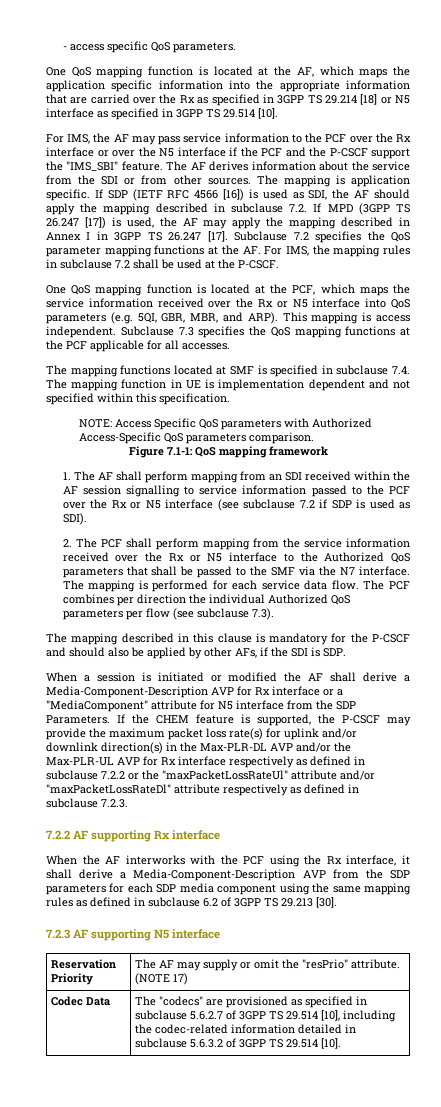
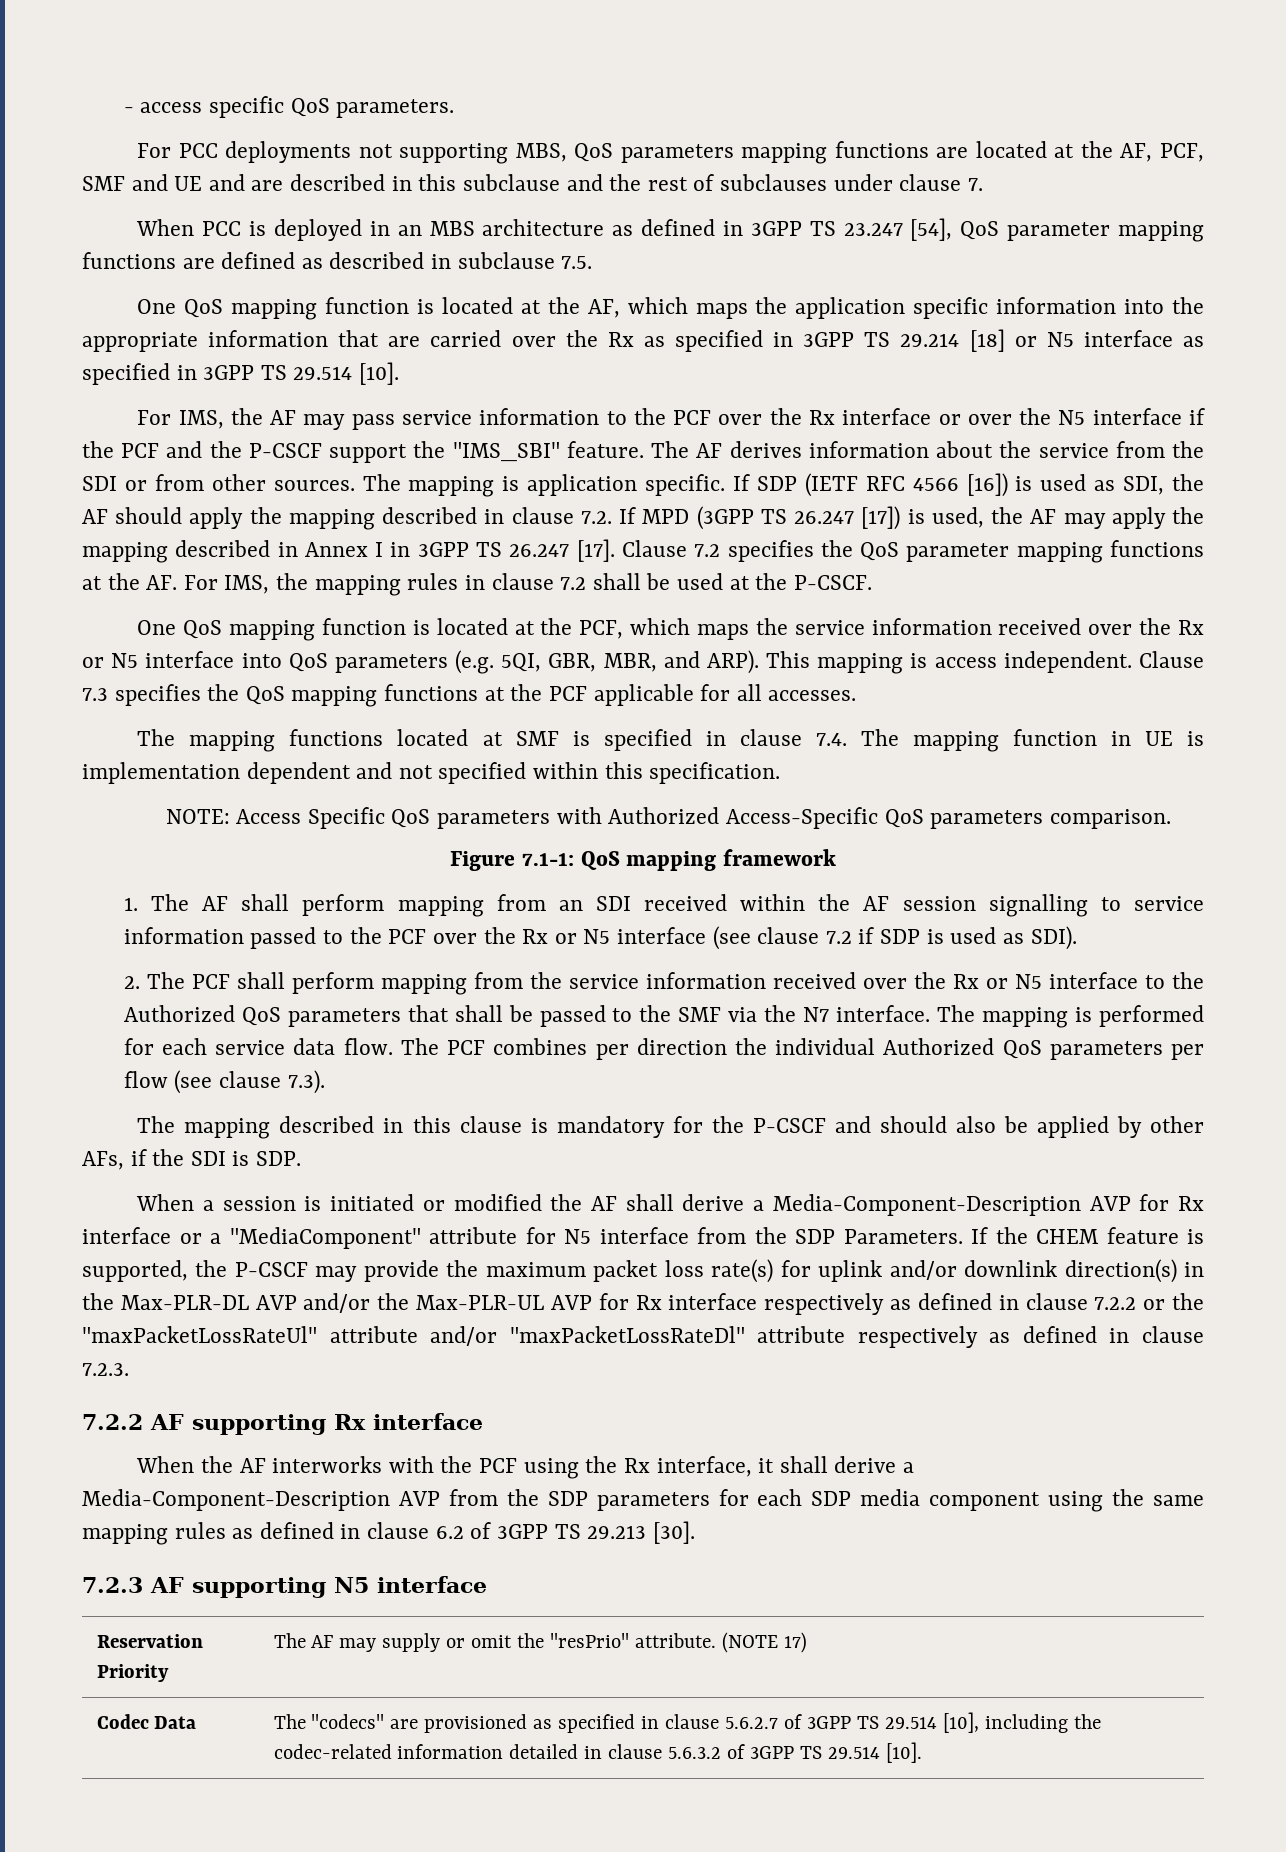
(236, 47) none -> [137,141,1204,164] [82,174,983,191] [136,218,1204,242] [82,252,593,269] // For PCC deployments not supporting MBS, QoS parameters mapping functions are located at the AF, PCF, SMF and UE and are described in this subclause and the rest of subclauses under clause 7. // When PCC is deployed in an MBS architecture as defined in 3GPP TS 23.247 [54], QoS parameter mapping functions are defined as described in subclause 7.5.
[231,203,283,213] subclause -> [511,507,574,524] clause
[234,231,288,241] Subclause -> [621,540,687,557] Clause
[60,259,112,269] subclause -> [491,573,554,590] clause
[120,326,174,336] Subclause -> [1138,651,1204,668] Clause
[336,365,389,375] subclause -> [739,729,802,746] clause
[243,499,296,509] subclause -> [757,927,820,944] clause
[196,608,249,618] subclause -> [219,1071,282,1088] clause
[46,770,98,780] subclause -> [1025,1293,1088,1310] clause
[46,798,98,808] subclause -> [1142,1326,1204,1343] clause
[148,897,200,907] subclause -> [367,1522,430,1539] clause
[135,1010,188,1020] subclause -> [665,1714,720,1729] clause
[135,1038,188,1048] subclause -> [608,1744,663,1759] clause

